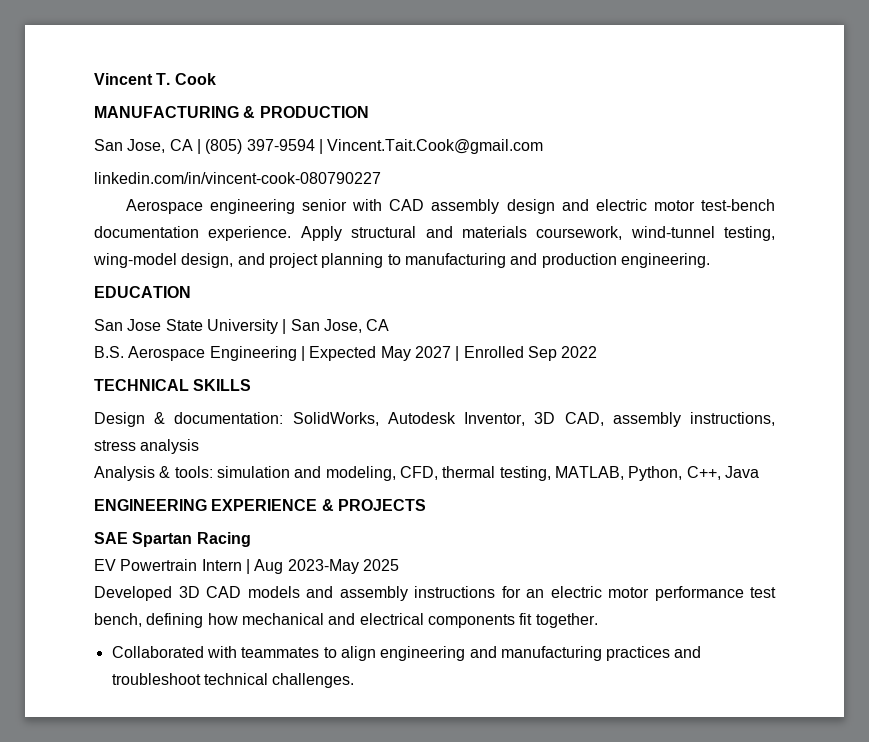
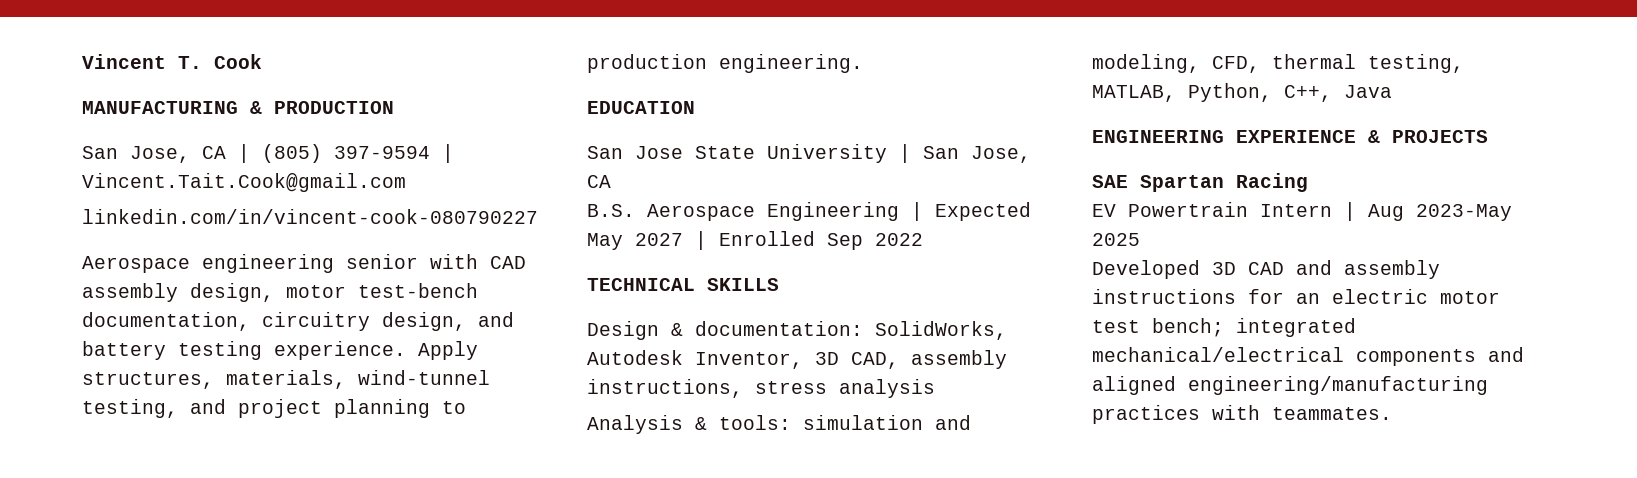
[506,199,775,214] [94,226,775,241] [93,253,234,268] design and electric motor test-bench documentation experience. Apply structural and materials coursework, wind-tunnel testing, wing-model design, -> [190,283,478,302] [82,312,514,331] [82,341,478,360] [82,370,490,389] [82,399,178,418] design, motor test-bench documentation, circuitry design, and battery testing experience. Apply structures, materials, wind-tunnel testing,
[404,253,538,268] manufacturing and -> (466, 407) none
[247,586,300,598] models -> (1284, 268) none
[654,586,776,601] [94,613,598,628] [111,646,702,661] [111,673,355,688] performance test bench, defining how mechanical and electrical components fit together. // Collaborated with teammates to align engineering and manufacturing practices and troubleshoot technical challenges. -> [1092,318,1356,337] [1092,347,1524,366] [1092,376,1488,395] [1092,405,1392,424] test bench; integrated mechanical/electrical components and aligned engineering/manufacturing practices with teammates.

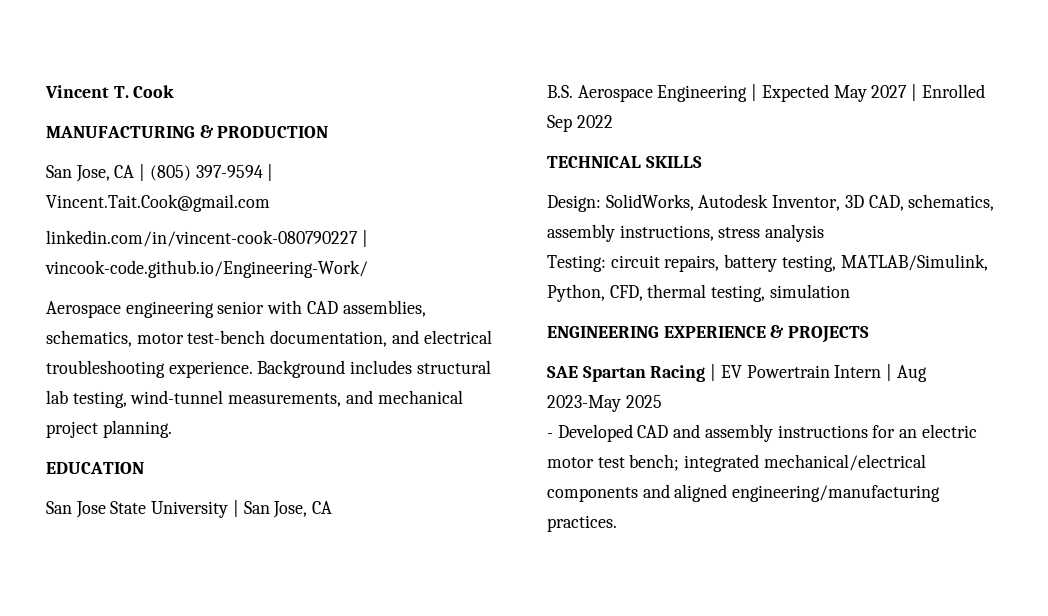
(538, 216) none -> [361,230,368,247] [45,260,368,278] | vincook-code.github.io/Engineering-Work/
[82,283,274,302] assembly design, -> [342,300,426,317] [46,330,132,347] assemblies, schematics,
[262,312,514,331] [82,341,478,360] [82,370,490,389] [82,399,466,418] [587,54,863,73] circuitry design, and battery testing experience. Apply structures, materials, wind-tunnel testing, and project planning to production engineering. -> [391,330,492,344] [46,360,491,378] [46,390,463,408] [46,420,172,438] and electrical troubleshooting experience. Background includes structural lab testing, wind-tunnel measurements, and mechanical project planning.
[587,321,863,340] Design & documentation: -> [547,195,601,212] Design:
(899, 360) none -> [908,194,995,211] schematics,
[587,415,971,434] [1092,54,1464,73] [1092,83,1392,102] Analysis & tools: simulation and modeling, CFD, thermal testing, MATLAB, Python, C++, Java -> [547,254,988,272] [547,284,850,302] Testing: circuit repairs, battery testing, MATLAB/Simulink, Python, CFD, thermal testing, simulation
(1308, 182) // -> [710,364,717,381] |
[1092,260,1236,279] Developed 3D -> [547,424,633,442] - Developed
[1092,405,1392,424] practices with teammates. -> [547,515,617,532] practices.

